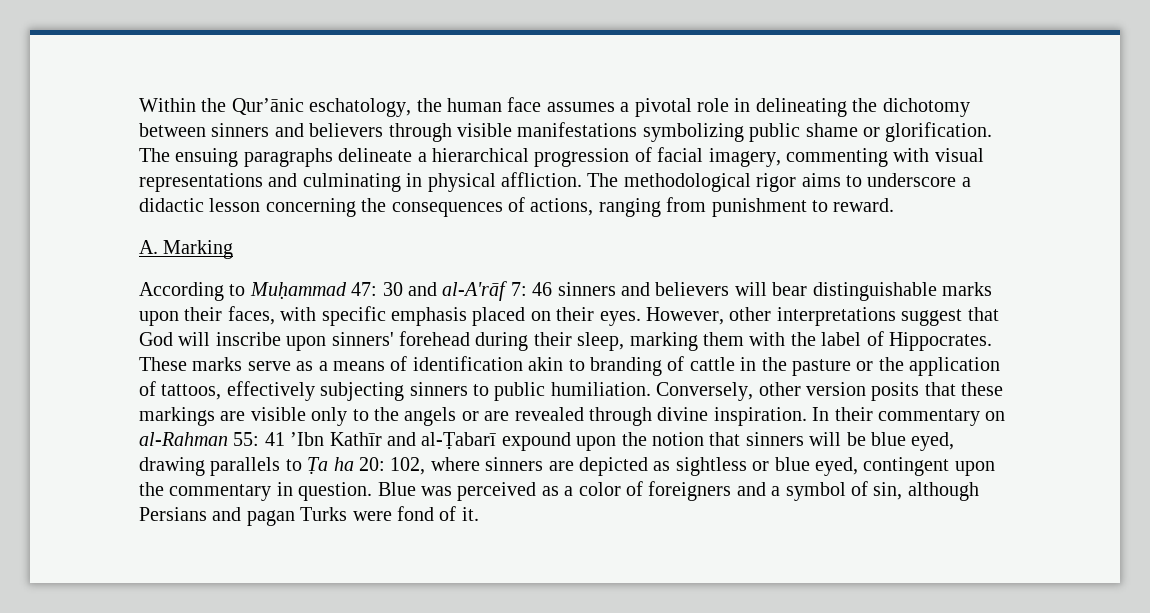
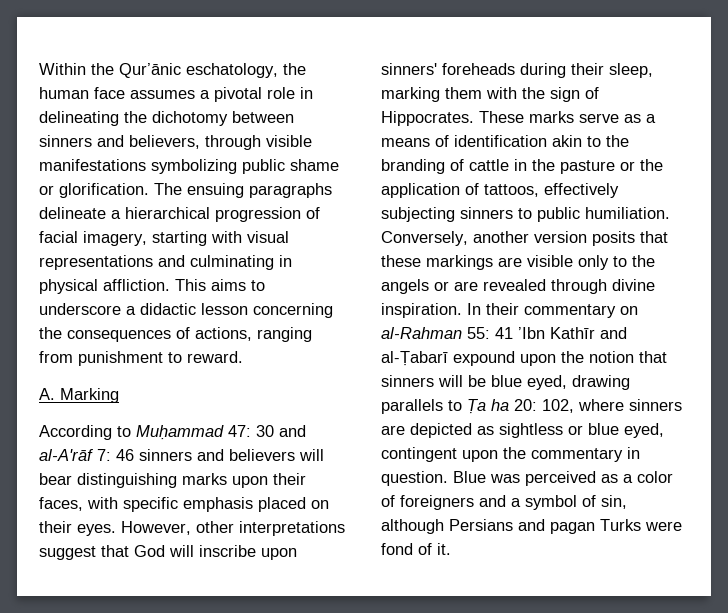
[309,123,384,137] believers -> [129,135,200,149] believers,
[785,148,888,167] commenting -> [152,231,207,246] starting
[587,173,797,192] The methodological rigor -> [175,279,206,291] This
[812,282,937,301] distinguishable -> [77,473,177,488] distinguishing
[399,331,470,346] forehead -> [442,63,515,75] foreheads
[821,332,862,346] label -> [550,87,580,102] sign
(585, 365) none -> [606,135,629,147] the
[758,382,801,396] other -> [473,231,529,243] another

